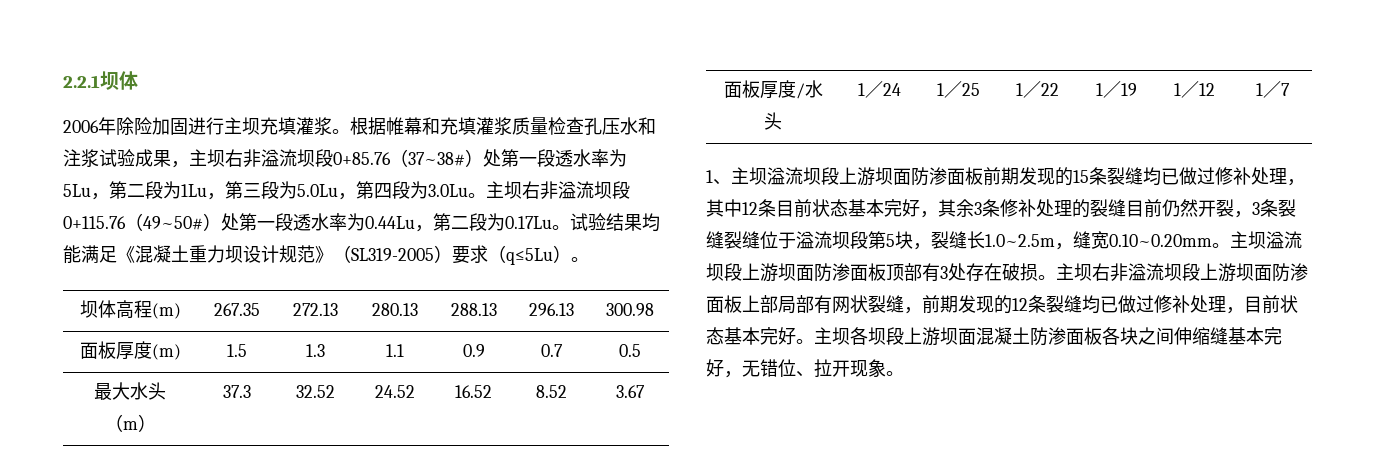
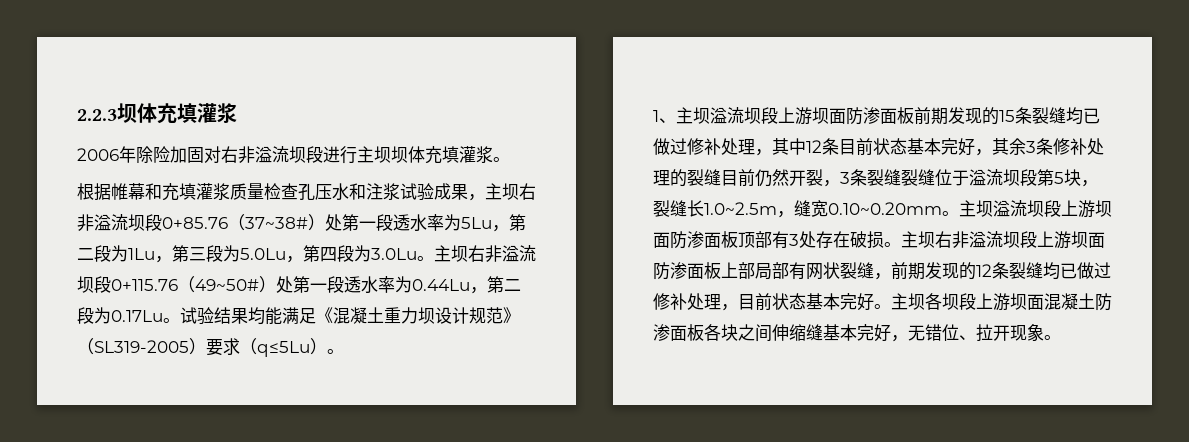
[63,71,138,90] 2.2.1坝体 -> [77,103,237,124] 2.2.3坝体充填灌浆
(188, 126) none -> [204,146,323,163] 对右非溢流坝段
(260, 126) none -> [391,146,425,163] 坝体
(350, 131) none -> (510, 159) //
[79,300,181,319] [213,303,260,316] [293,303,338,316] [371,303,418,316] [450,303,497,316] [529,303,574,316] [605,303,654,316] [79,341,181,360] [226,344,247,357] [306,344,325,357] [385,344,404,357] [462,344,485,357] [541,344,563,357] [618,344,641,357] [94,382,166,400] [104,414,156,432] [222,385,251,398] [296,385,335,398] [374,385,415,398] [455,385,492,398] [536,385,567,398] [615,385,645,398] [723,80,823,99] [764,112,782,130] [858,81,901,98] [937,81,980,98] [1016,81,1059,98] [1096,81,1137,98] [1174,81,1215,98] [1256,81,1290,98] // 坝体高程(m) | 267.35 | 272.13 | 280.13 | 288.13 | 296.13 | 300.98 // 面板厚度(m) | 1.5 | 1.3 | 1.1 | 0.9 | 0.7 | 0.5 // 最大水头（m） | 37.3 | 32.52 | 24.52 | 16.52 | 8.52 | 3.67 // 面板厚度/水头 | 1／24 | 1／25 | 1／22 | 1／19 | 1／12 | 1／7 -> (344, 351) none

